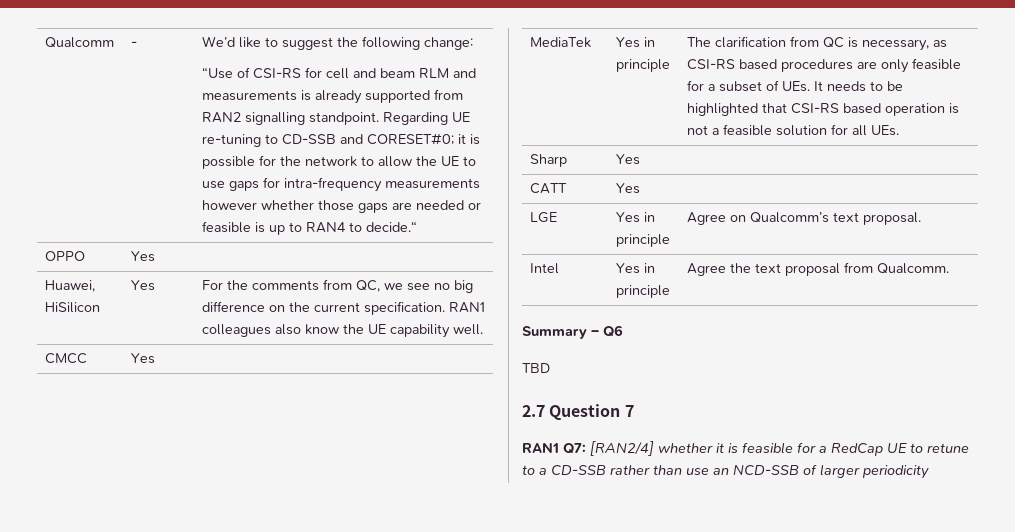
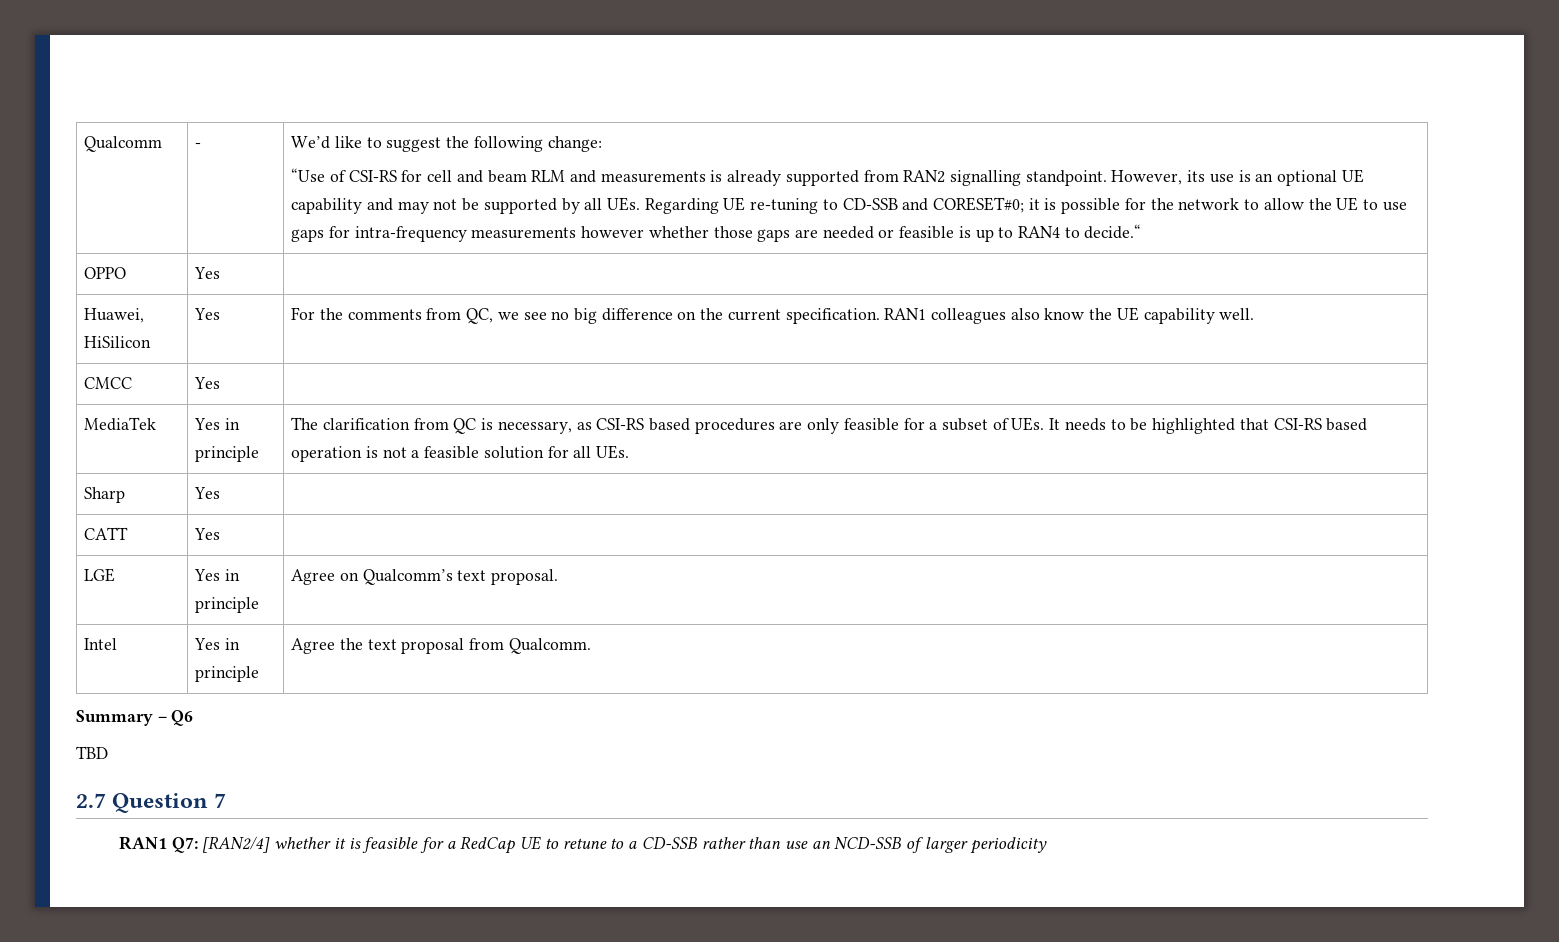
(379, 118) none -> [1111,169,1364,186] [291,197,640,214] However, its use is an optional UE capability and may not be supported by all UEs.

